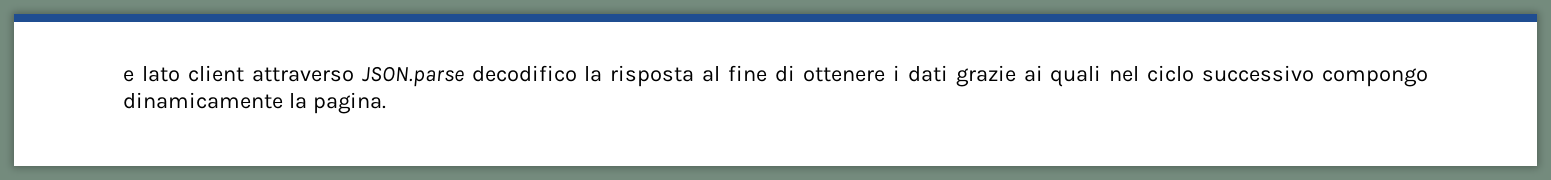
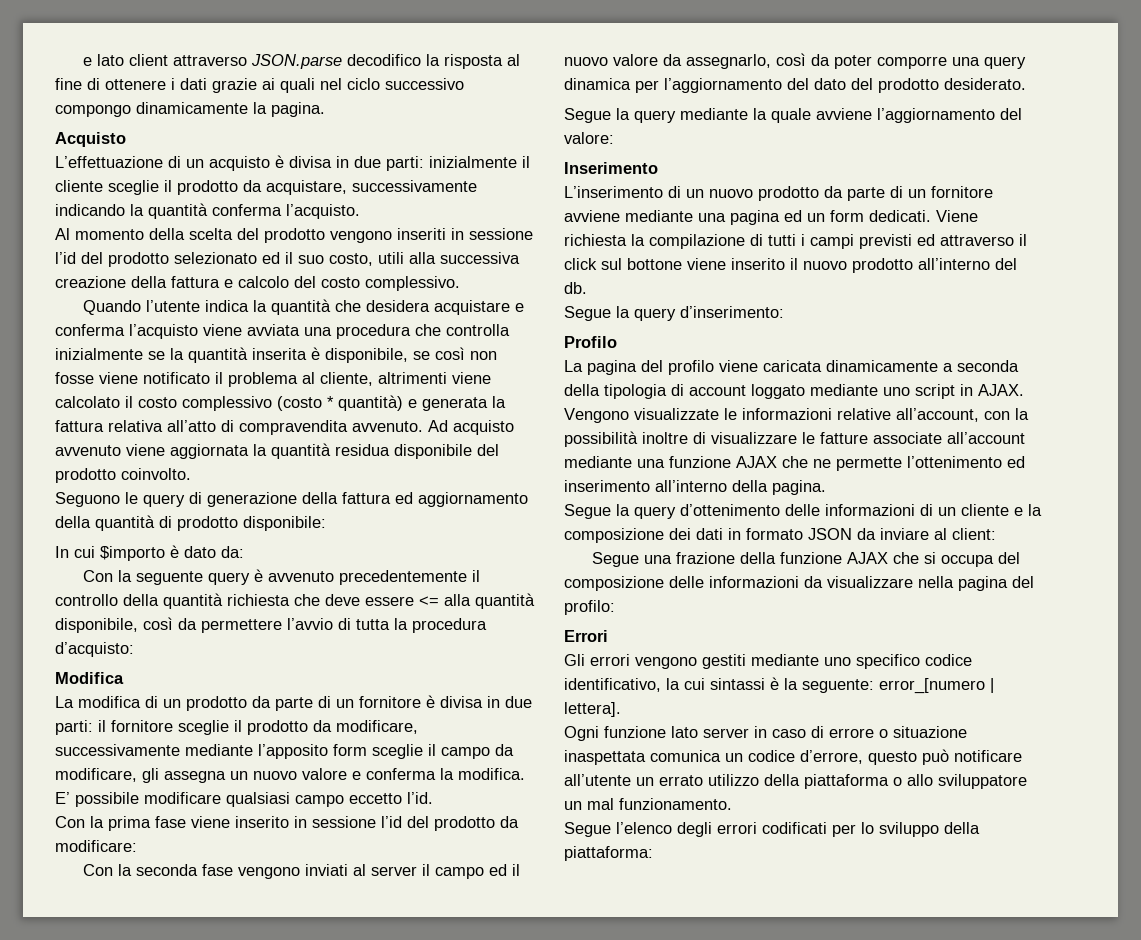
(386, 103) none -> [55,132,126,147] [55,155,530,171] [55,180,477,195] [55,203,360,219] [55,228,533,243] [55,252,520,267] [55,276,460,291] [82,299,524,315] [55,324,510,339] [55,347,497,363] [55,372,491,387] [55,395,506,411] [55,420,514,435] [55,443,499,459] [55,468,191,483] [55,492,528,507] [55,515,326,531] [55,545,244,561] [82,569,480,585] [55,593,535,609] [55,617,487,633] [55,642,134,657] [55,672,124,684] [55,695,532,711] [55,720,418,735] [55,744,514,759] [55,768,525,783] [55,792,433,807] [55,816,519,831] [55,840,137,852] [82,864,520,879] [564,53,1026,69] [564,78,1026,93] [564,108,1022,123] [564,132,614,144] [564,162,658,174] [564,186,993,201] [564,210,978,225] [564,234,1027,249] [564,258,1017,273] [564,282,587,294] [564,306,784,321] [564,336,617,348] [564,360,1019,375] [564,384,1024,399] [564,408,1029,423] [564,431,1025,447] [564,456,1025,471] [564,480,826,495] [564,504,1042,519] [564,528,996,543] [591,552,1020,567] [564,576,1034,591] [564,600,615,615] [564,630,608,642] [564,654,972,669] [564,677,994,694] [564,702,621,717] [564,726,967,741] [564,749,1022,765] [564,774,1027,789] [564,798,732,810] [564,822,980,837] [564,846,653,861] // Acquisto // L’effettuazione di un acquisto è divisa in due parti: inizialmente il cliente sceglie il prodotto da acquistare, successivamente indicando la quantità conferma l’acquisto. // Al momento della scelta del prodotto vengono inseriti in sessione l’id del prodotto selezionato ed il suo costo, utili alla successiva creazione della fattura e calcolo del costo complessivo. // Quando l’utente indica la quantità che desidera acquistare e conferma l’acquisto viene avviata una procedura che controlla inizialmente se la quantità inserita è disponibile, se così non fosse viene notificato il problema al cliente, altrimenti viene calcolato il costo complessivo (costo * quantità) e generata la fattura relativa all’atto di compravendita avvenuto. Ad acquisto avvenuto viene aggiornata la quantità residua disponibile del prodotto coinvolto. // Seguono le query di generazione della fattura ed aggiornamento della quantità di prodotto disponibile: // In cui $importo è dato da: // Con la seguente query è avvenuto precedentemente il controllo della quantità richiesta che deve essere <= alla quantità disponibile, così da permettere l’avvio di tutta la procedura d’acquisto: // Modifica // La modifica di un prodotto da parte di un fornitore è divisa in due parti: il fornitore sceglie il prodotto da modificare, successivamente mediante l’apposito form sceglie il campo da modificare, gli assegna un nuovo valore e conferma la modifica. E’ possibile modificare qualsiasi campo eccetto l’id. // Con la prima fase viene inserito in sessione l’id del prodotto da modificare: // Con la seconda fase vengono inviati al server il campo ed il nuovo valore da assegnarlo, così da poter comporre una query dinamica per l’aggiornamento del dato del prodotto desiderato. // Segue la query mediante la quale avviene l’aggiornamento del valore: // Inserimento // L’inserimento di un nuovo prodotto da parte di un fornitore avviene mediante una pagina ed un form dedicati. Viene richiesta la compilazione di tutti i campi previsti ed attraverso il click sul bottone viene inserito il nuovo prodotto all’interno del db. // Segue la query d’inserimento: // Profilo // La pagina del profilo viene caricata dinamicamente a seconda della tipologia di account loggato mediante uno script in AJAX. Vengono visualizzate le informazioni relative all’account, con la possibilità inoltre di visualizzare le fatture associate all’account mediante una funzione AJAX che ne permette l’ottenimento ed inserimento all’interno della pagina. // Segue la query d’ottenimento delle informazioni di un cliente e la composizione dei dati in formato JSON da inviare al client: // Segue una frazione della funzione AJAX che si occupa del composizione delle informazioni da visualizzare nella pagina del profilo: // Errori // Gli errori vengono gestiti mediante uno specifico codice identificativo, la cui sintassi è la seguente: error_[numero | lettera]. // Ogni funzione lato server in caso di errore o situazione inaspettata comunica un codice d’errore, questo può notificare all’utente un errato utilizzo della piattaforma o allo sviluppatore un mal funzionamento. // Segue l’elenco degli errori codificati per lo sviluppo della piattaforma:

